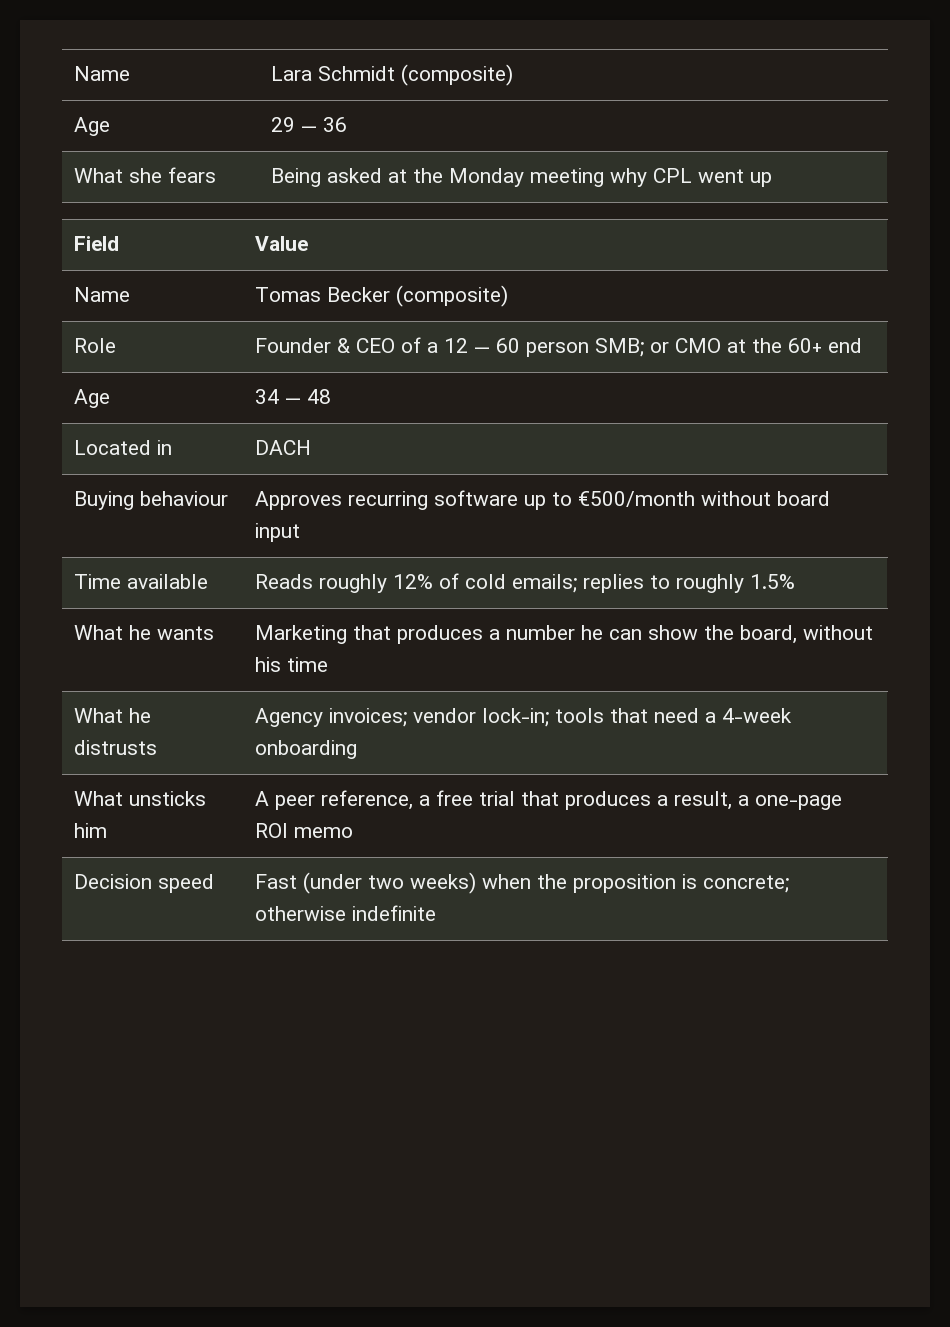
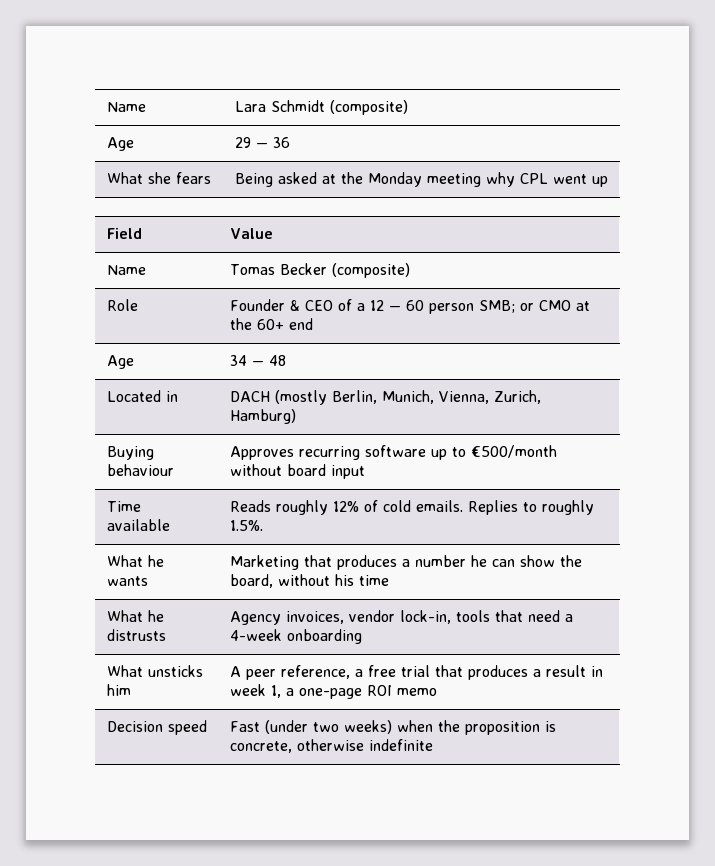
(311, 447) none -> [274,390,541,405] [229,409,296,424] (mostly Berlin, Munich, Vienna, Zurich, Hamburg)
[511,574,644,593] emails; replies -> [415,500,518,515] emails. Replies
[749,574,795,589] 1.5% -> [229,520,263,531] 1.5%.
[328,708,549,727] invoices; vendor lock-in; -> [285,610,451,624] invoices, vendor lock-in,
[673,791,732,810] result, -> [545,665,603,677] [229,684,281,698] result in week 1,
[702,875,789,893] concrete; -> [229,741,292,753] concrete,

